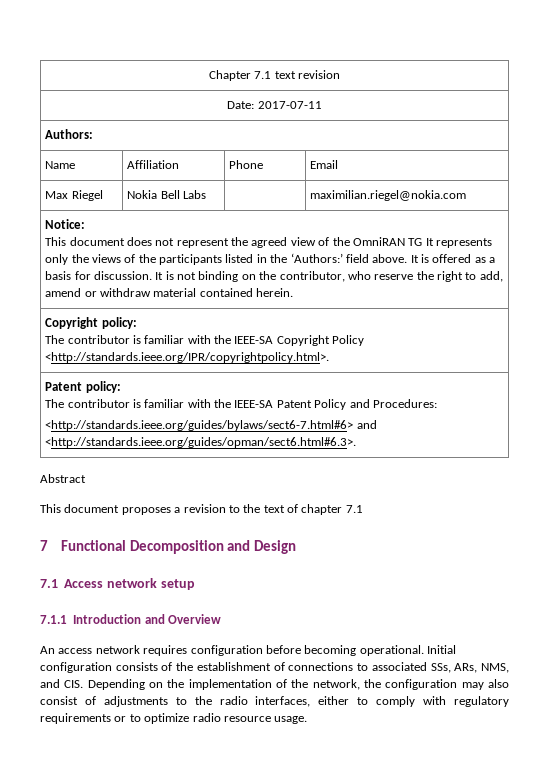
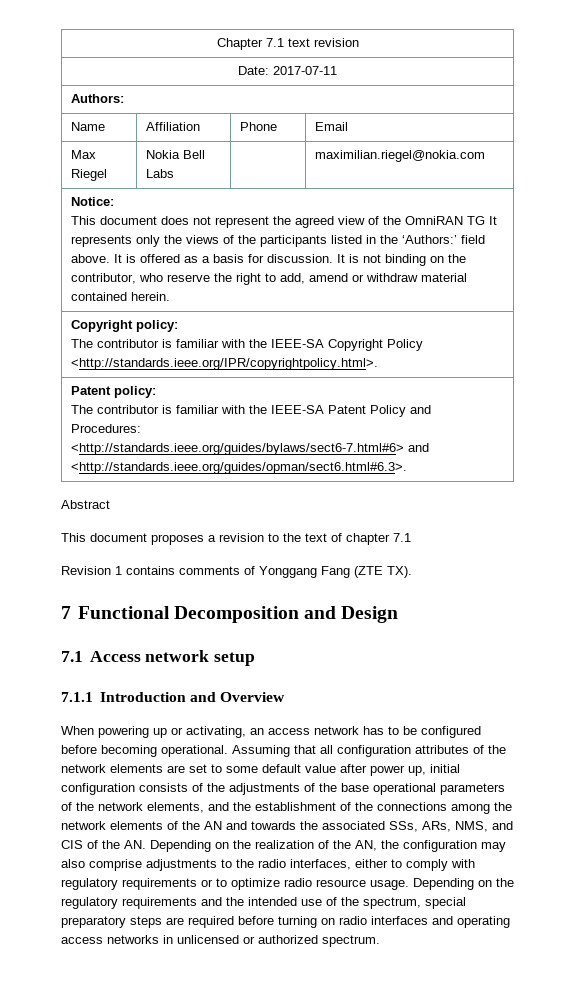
(363, 509) none -> [61,566,412,578] // Revision 1 contains comments of Yonggang Fang (ZTE TX).
[40,645,456,656] [40,662,369,673] An access network requires configuration before becoming operational. Initial configuration consists of the establishment of connections to -> [61,726,481,738] [61,745,506,757] [61,764,460,776] [61,783,505,795] [61,802,512,814] [61,821,318,830] When powering up or activating, an access network has to be configured before becoming operational. Assuming that all configuration attributes of the network elements are set to some default value after power up, initial configuration consists of the adjustments of the base operational parameters of the network elements, and the establishment of the connections among the network elements of the AN and towards the
[64,679,360,690] CIS. Depending on the implementation of the network, -> [61,840,377,852] CIS of the AN. Depending on the realization of the AN,
[40,696,96,705] consist of -> [89,859,142,871] comprise
(308, 720) none -> [413,878,514,890] [61,897,466,909] [61,916,510,928] [61,935,380,947] Depending on the regulatory requirements and the intended use of the spectrum, special preparatory steps are required before turning on radio interfaces and operating access networks in unlicensed or authorized spectrum.

